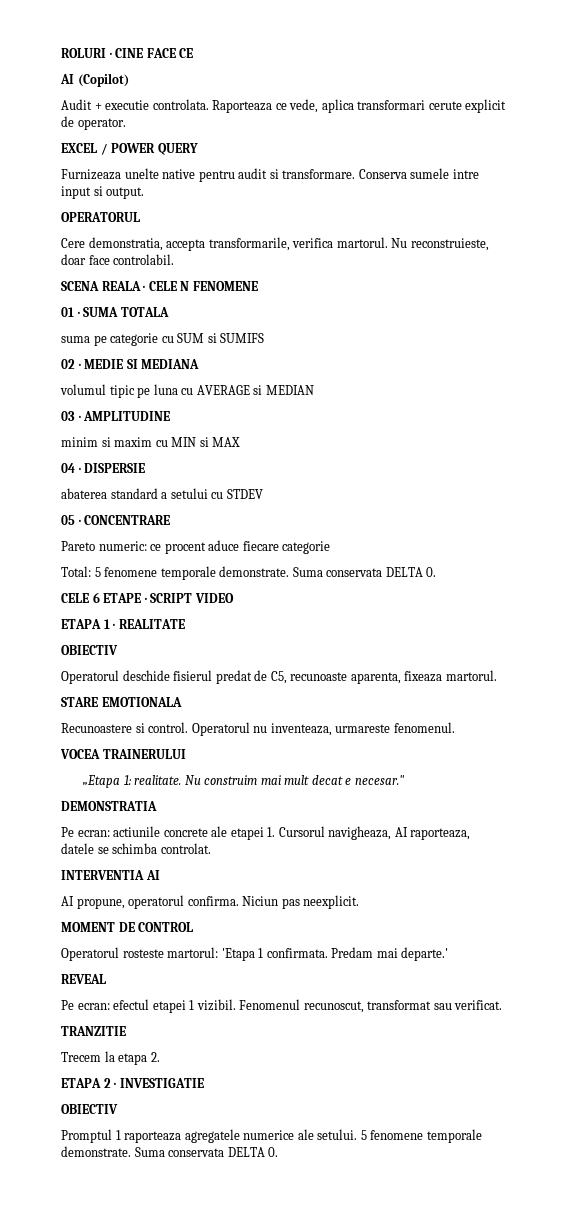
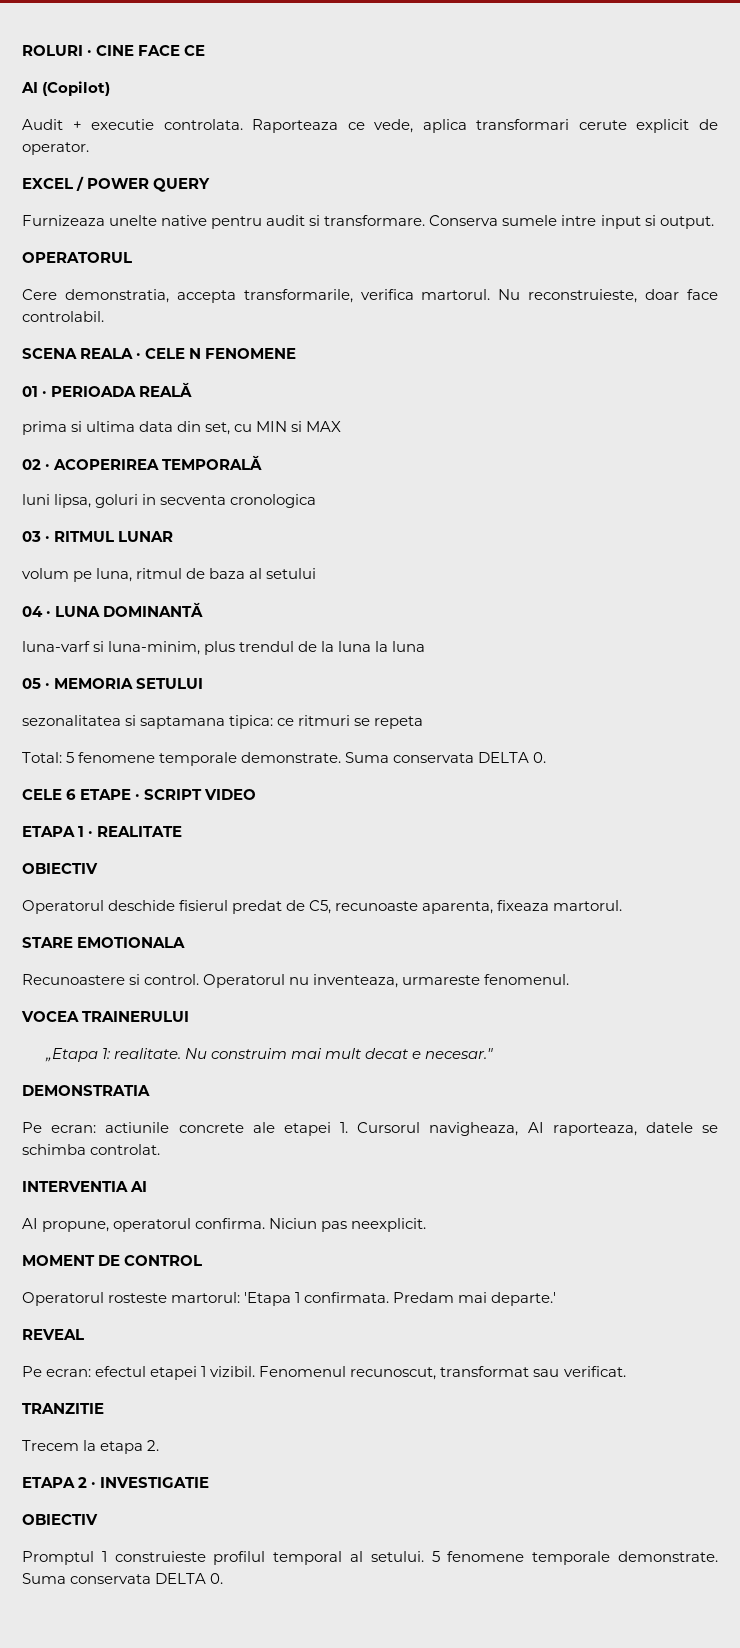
[83,307,169,317] [61,333,265,346] [61,359,200,369] [60,384,314,398] [61,411,171,421] [61,437,241,447] [61,463,146,473] [61,488,263,499] [61,515,171,525] [61,540,331,554] SUMA TOTALA // suma pe categorie cu SUM si SUMIFS // 02 · MEDIE SI MEDIANA // volumul tipic pe luna cu AVERAGE si MEDIAN // 03 · AMPLITUDINE // minim si maxim cu MIN si MAX // 04 · DISPERSIE // abaterea standard a setului cu STDEV // 05 · CONCENTRARE // Pareto numeric: ce procent aduce fiecare categorie -> [51,382,193,397] [22,421,342,435] [22,455,263,470] [22,494,317,508] [22,531,174,542] [22,568,317,582] [22,602,204,617] [22,641,426,655] [22,678,204,689] [22,715,424,729] PERIOADA REALĂ // prima si ultima data din set, cu MIN si MAX // 02 · ACOPERIREA TEMPORALĂ // luni lipsa, goluri in secventa cronologica // 03 · RITMUL LUNAR // volum pe luna, ritmul de baza al setului // 04 · LUNA DOMINANTĂ // luna-varf si luna-minim, plus trendul de la luna la luna // 05 · MEMORIA SETULUI // sezonalitatea si saptamana tipica: ce ritmuri se repeta
[124,1129,314,1143] raporteaza agregatele numerice ale -> [114,1551,364,1565] construieste profilul temporal al

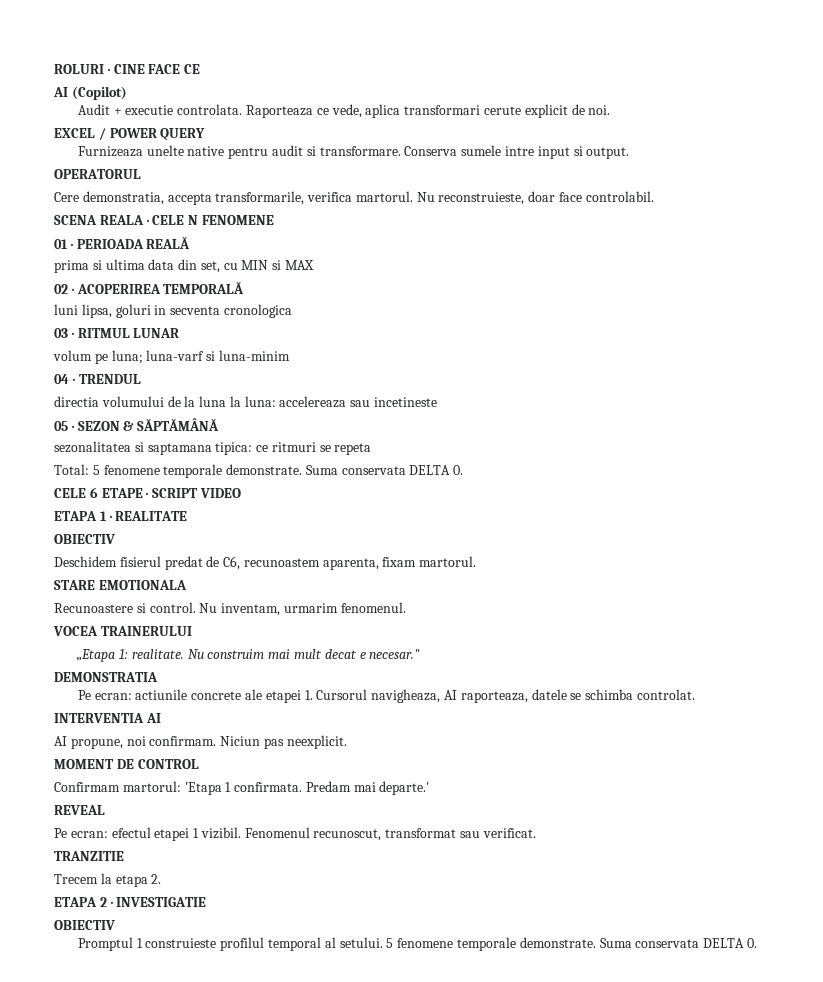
[22,142,89,155] operator. -> [588,105,611,115] noi.
[96,568,317,582] [22,602,204,617] [22,641,426,655] luna, ritmul de baza al setului // 04 · LUNA DOMINANTĂ // luna-varf si luna-minim, plus trendul de la luna la luna -> [111,350,290,364] [54,374,141,384] [54,396,438,408] luna; luna-varf si luna-minim // 04 · TRENDUL // directia volumului de la luna la luna: accelereaza sau incetineste
[54,678,204,689] MEMORIA SETULUI -> [77,418,220,431] SEZON & SĂPTĂMÂNĂ
[22,900,176,914] Operatorul deschide -> [54,556,117,567] Deschidem
[309,900,550,914] C5, recunoaste aparenta, fixeaza -> [223,556,417,570] C6, recunoastem aparenta, fixam
[203,974,481,988] Operatorul nu inventeaza, urmareste -> [199,603,338,616] Nu inventam, urmarim
[113,1218,266,1232] operatorul confirma. -> [126,736,217,746] noi confirmam.
[22,1292,168,1306] Operatorul rosteste -> [54,782,120,792] Confirmam

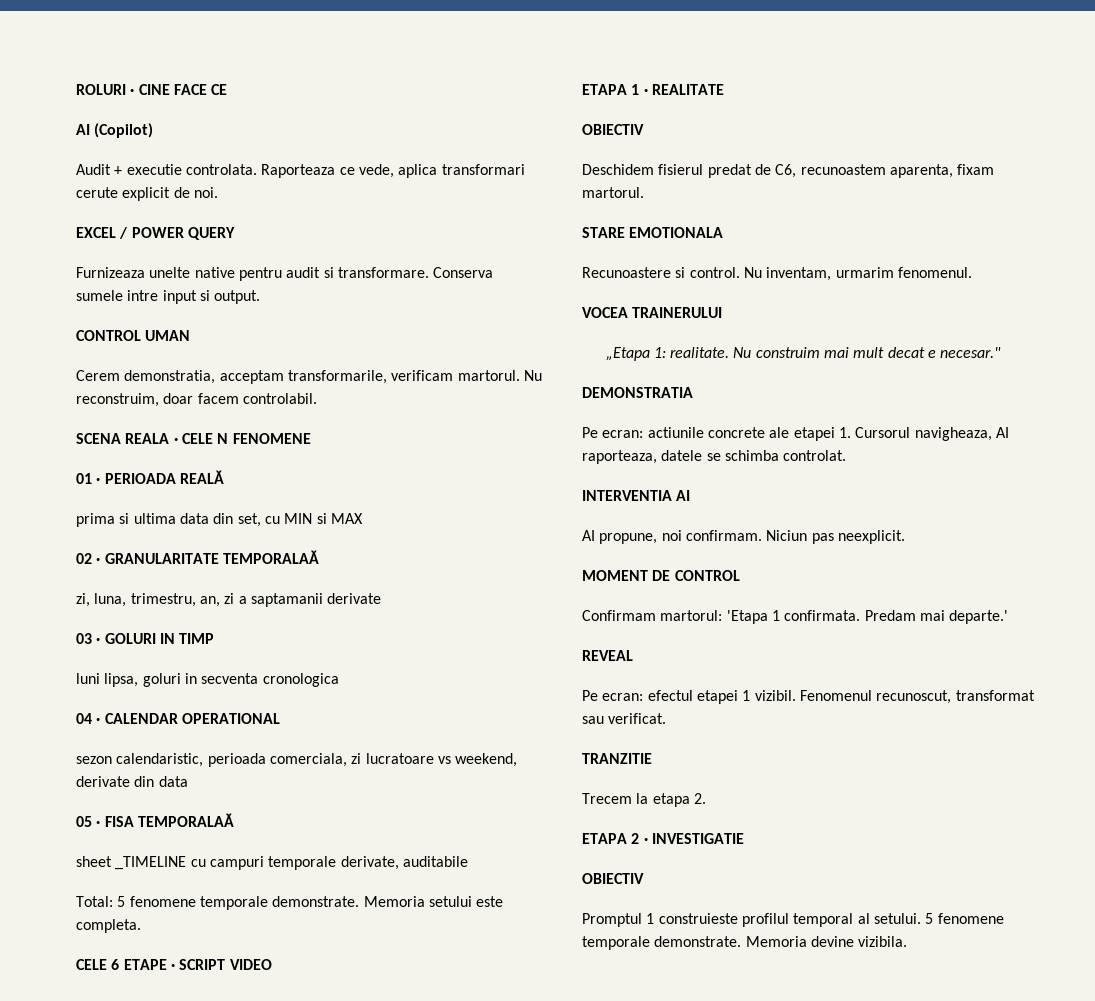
[54,169,141,179] [54,191,583,205] OPERATORUL // Cere demonstratia, accepta transformarile, verifica martorul. Nu reconstruieste, doar face -> [76,330,191,341] [76,370,542,384] [76,393,239,407] CONTROL UMAN // Cerem demonstratia, acceptam transformarile, verificam martorul. Nu reconstruim, doar facem
[76,281,245,294] ACOPERIREA TEMPORALĂ -> [104,550,319,564] [76,593,382,607] [76,633,215,644] GRANULARITATE TEMPORALAĂ // zi, luna, trimestru, an, zi a saptamanii derivate // 03 · GOLURI IN TIMP
[54,328,180,338] [53,350,290,364] [54,374,141,384] [54,396,438,408] [54,418,220,431] [54,441,372,455] 03 · RITMUL LUNAR // volum pe luna; luna-varf si luna-minim // 04 · TRENDUL // directia volumului de la luna la luna: accelereaza sau incetineste // 05 · SEZON & SĂPTĂMÂNĂ // sezonalitatea si saptamana tipica: ce ritmuri se repeta -> [76,713,280,724] [76,753,518,767] [76,776,188,787] [76,813,234,827] [76,856,468,870] 04 · CALENDAR OPERATIONAL // sezon calendaristic, perioada comerciala, zi lucratoare vs weekend, derivate din data // 05 · FISA TEMPORALAĂ // sheet _TIMELINE cu campuri temporale derivate, auditabile
[305,465,464,475] Suma conservata DELTA 0. -> [363,896,504,907] [76,919,141,933] Memoria setului este completa.
[599,938,757,948] Suma conservata DELTA 0. -> [745,936,908,947] Memoria devine vizibila.

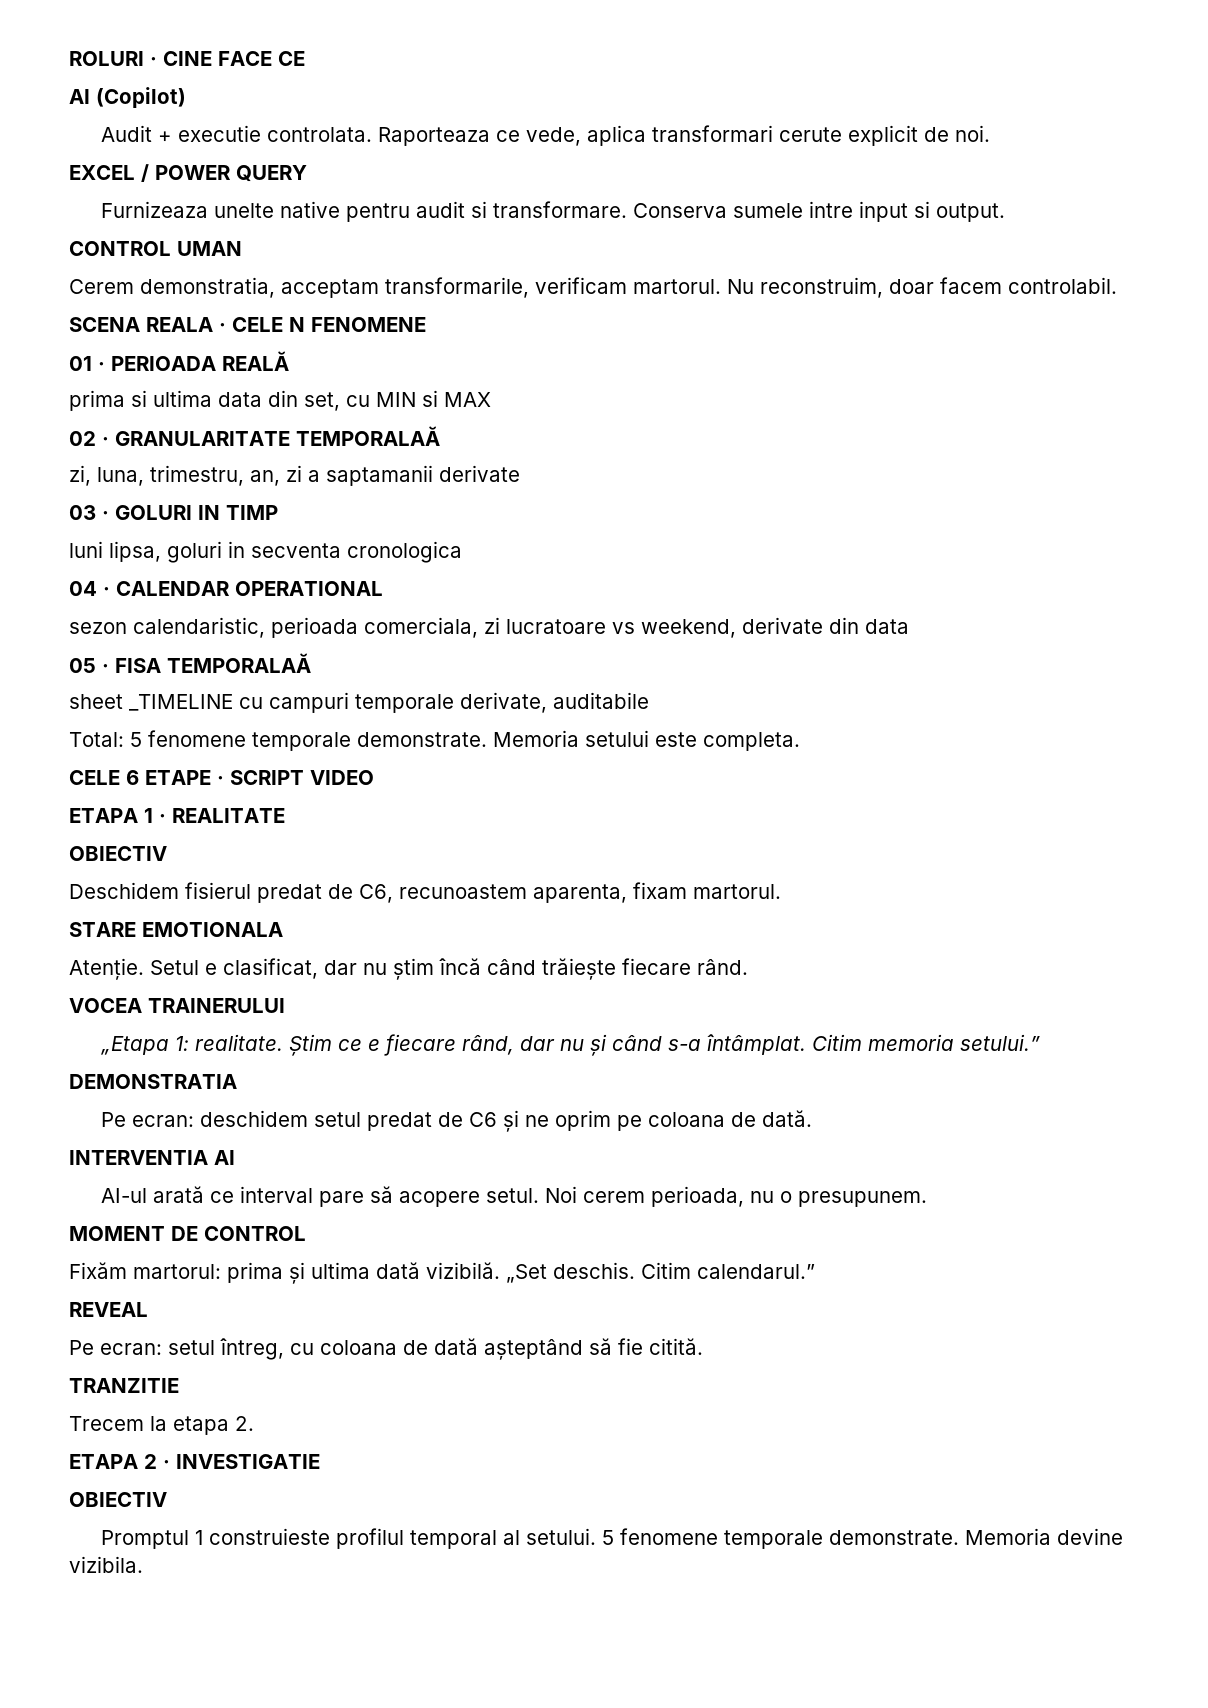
[582,267,972,281] Recunoastere si control. Nu inventam, urmarim fenomenul. -> [69,958,748,980] Atenție. Setul e clasificat, dar nu știm încă când trăiește fiecare rând.
[733,347,1002,358] [582,387,693,398] [582,427,1009,441] [582,450,847,464] [582,490,691,501] [582,530,905,544] [582,570,740,581] [582,610,1009,624] [582,650,633,661] [582,690,1035,704] [582,713,667,724] Nu construim mai mult decat e necesar." // DEMONSTRATIA // Pe ecran: actiunile concrete ale etapei 1. Cursorul navigheaza, AI raporteaza, datele se schimba controlat. // INTERVENTIA AI // AI propune, noi confirmam. Niciun pas neexplicit. // MOMENT DE CONTROL // Confirmam martorul: 'Etapa 1 confirmata. Predam mai departe.' // REVEAL // Pe ecran: efectul etapei 1 vizibil. Fenomenul recunoscut, transformat sau verificat. -> [288,1034,1040,1056] [69,1074,237,1089] [100,1110,812,1132] [69,1150,235,1165] [100,1186,927,1207] [69,1226,306,1241] [69,1262,815,1284] [69,1302,148,1317] [69,1338,703,1360] Știm ce e fiecare rând, dar nu și când s-a întâmplat. Citim memoria setului.” // DEMONSTRATIA // Pe ecran: deschidem setul predat de C6 și ne oprim pe coloana de dată. // INTERVENTIA AI // AI-ul arată ce interval pare să acopere setul. Noi cerem perioada, nu o presupunem. // MOMENT DE CONTROL // Fixăm martorul: prima și ultima dată vizibilă. „Set deschis. Citim calendarul.” // REVEAL // Pe ecran: setul întreg, cu coloana de dată așteptând să fie citită.

